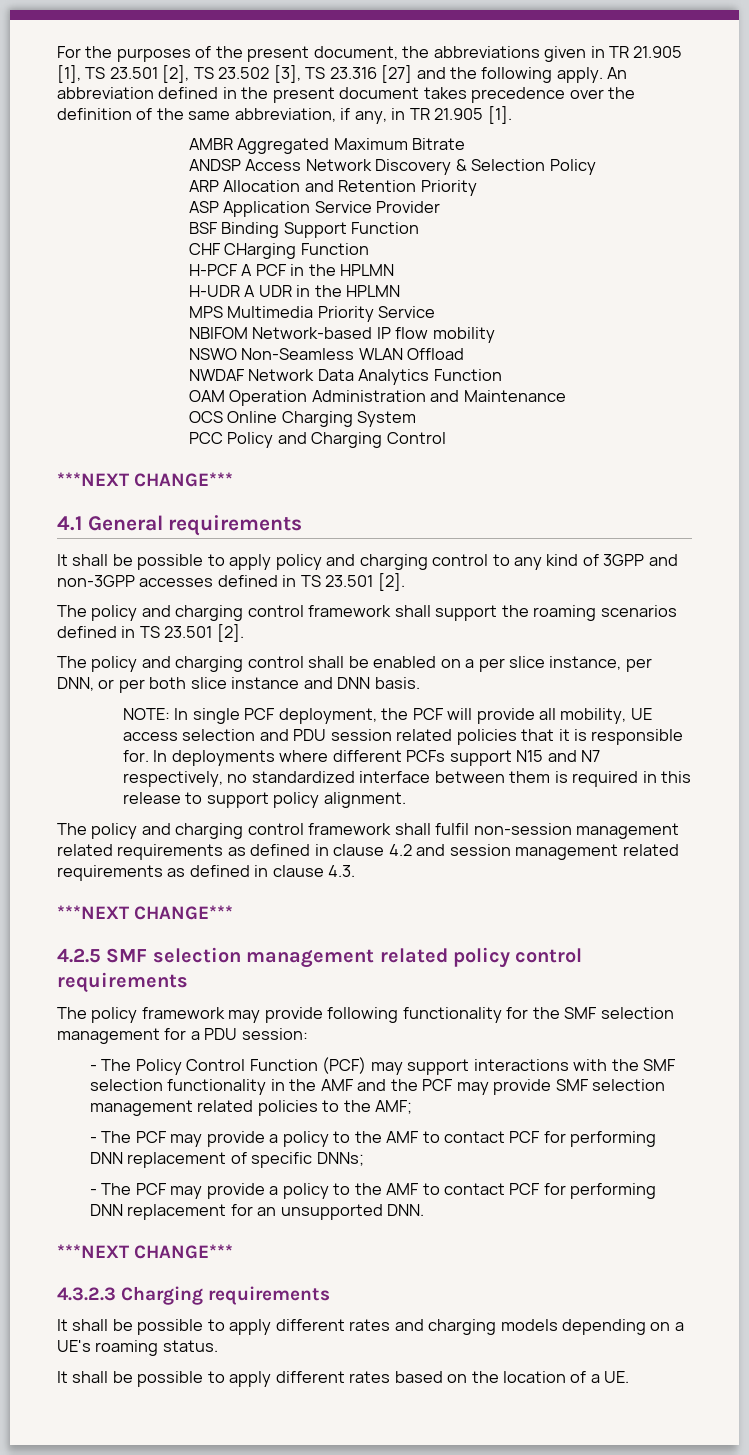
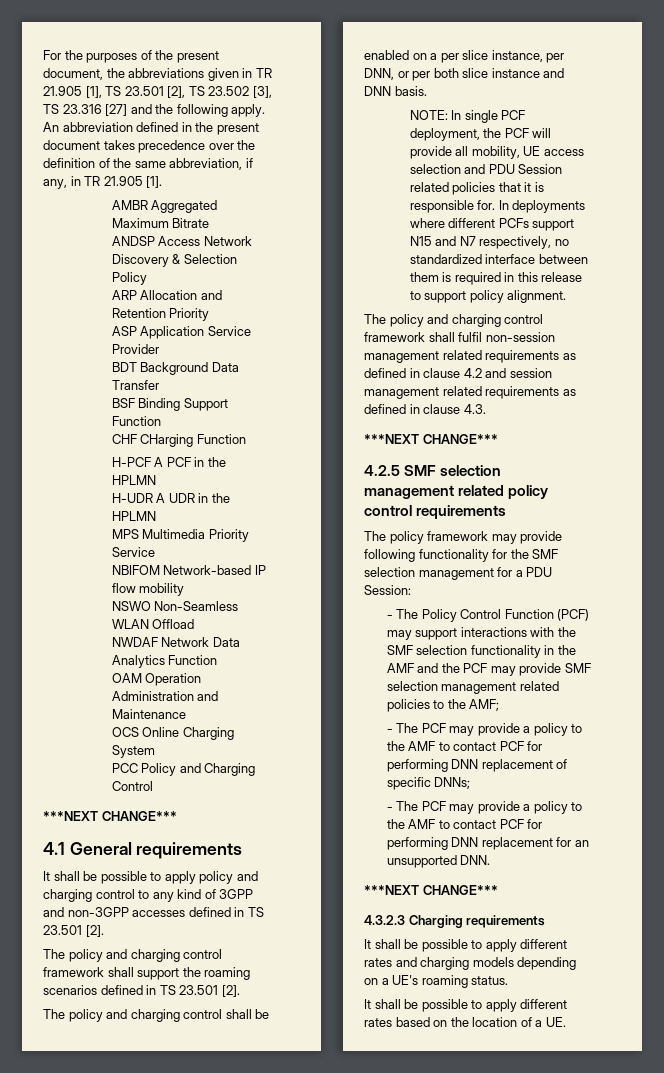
(441, 207) none -> [111,362,239,375] [111,380,159,390] // BDT Background Data Transfer
[330,729,392,741] session -> [518,164,563,174] Session
[241,1028,308,1040] session: -> [364,585,411,595] Session:

